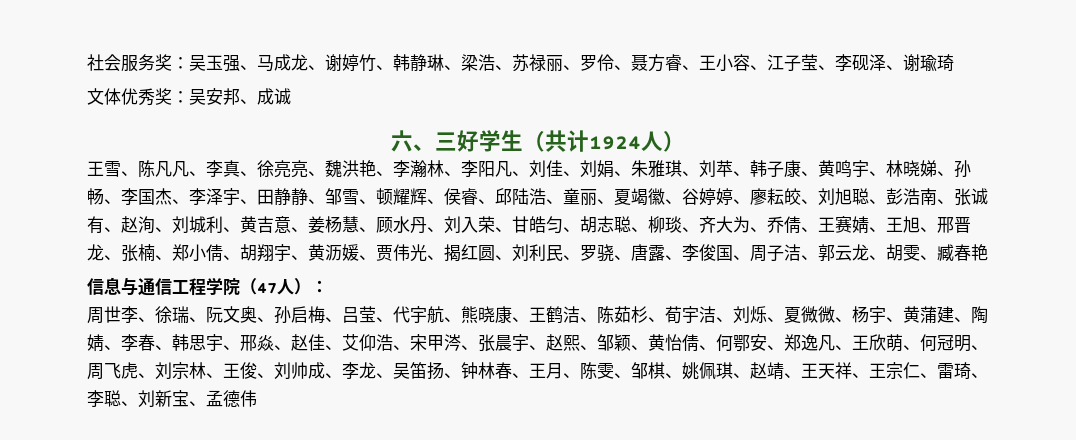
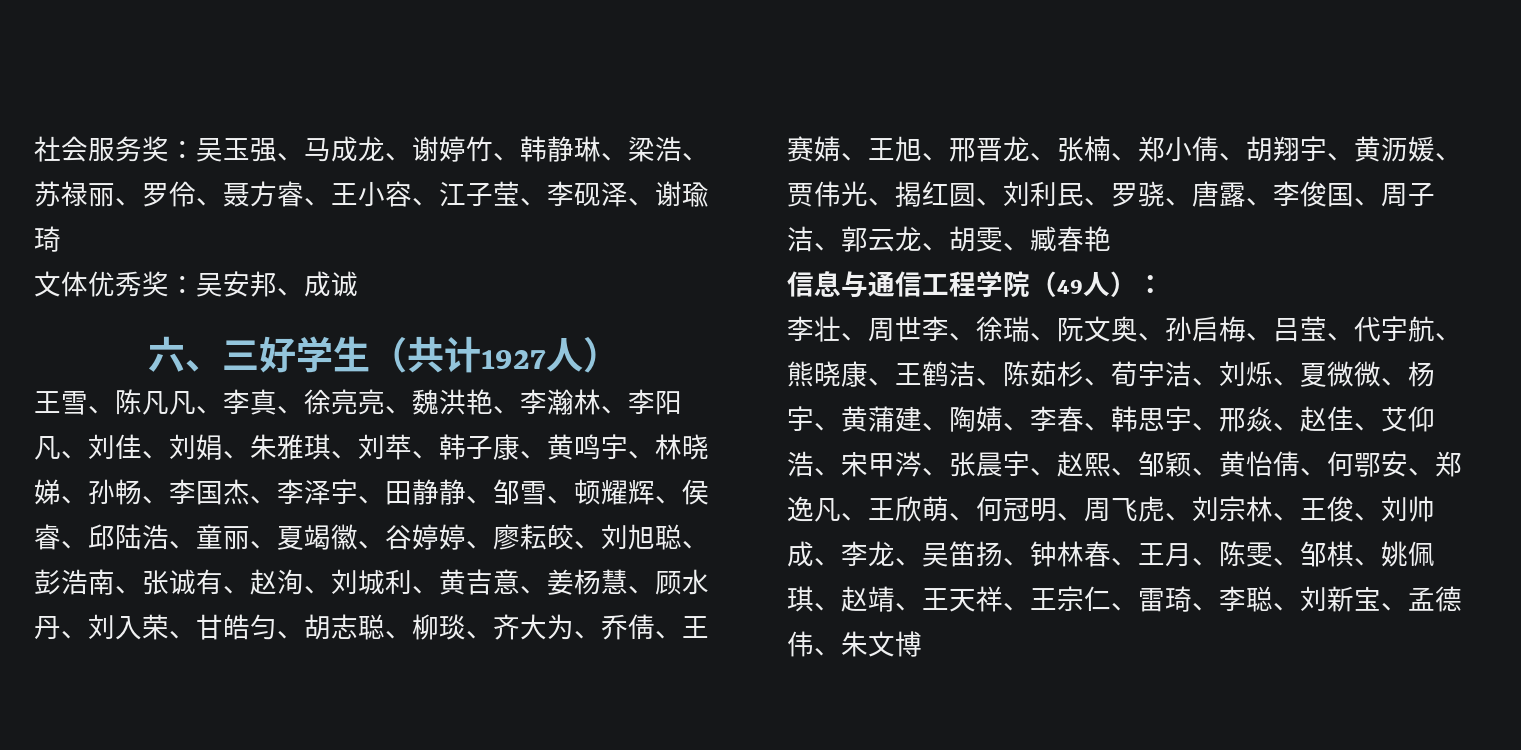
[589,136,641,150] 1924 -> [481,350,546,369] 1927
[257,282,277,294] 47 -> [1057,279,1083,294] 49
(328, 286) none -> [787,316,868,342] 李壮、
(257, 398) none -> [814,631,922,657] 、朱文博

